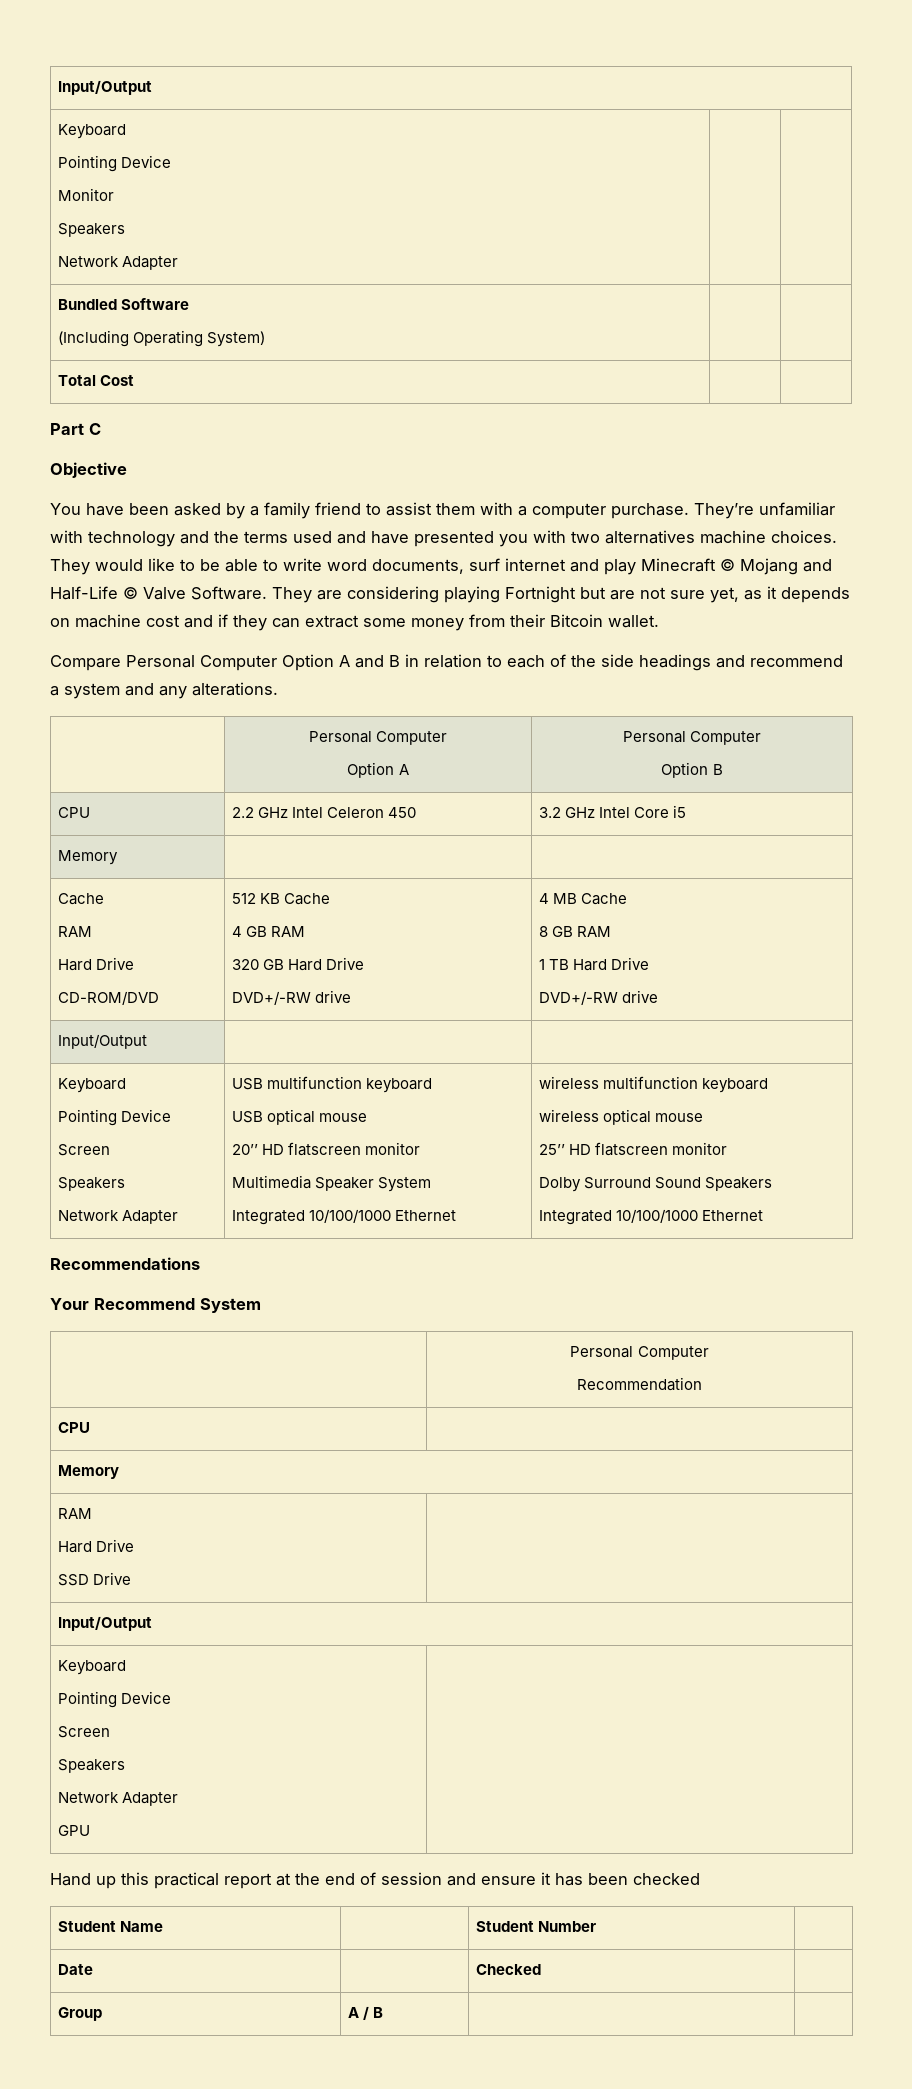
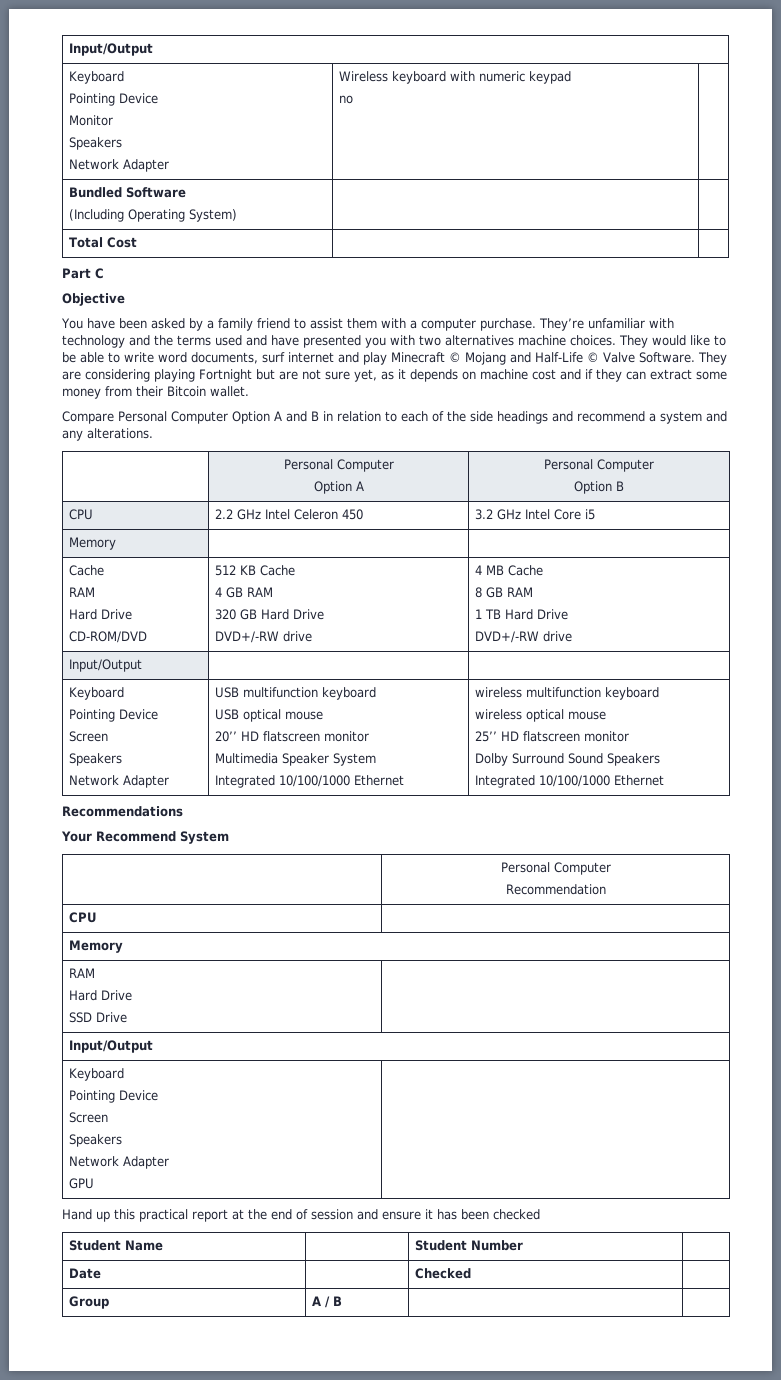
(179, 263) none -> [339,71,572,84] [339,95,354,104] Wireless keyboard with numeric keypad // no

